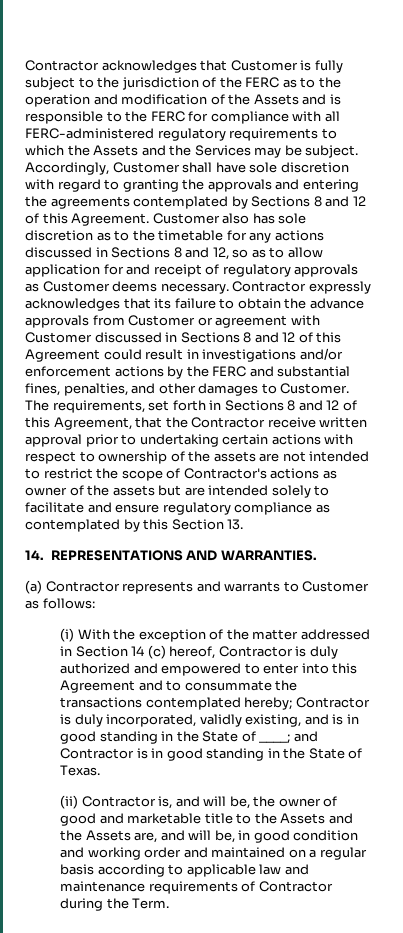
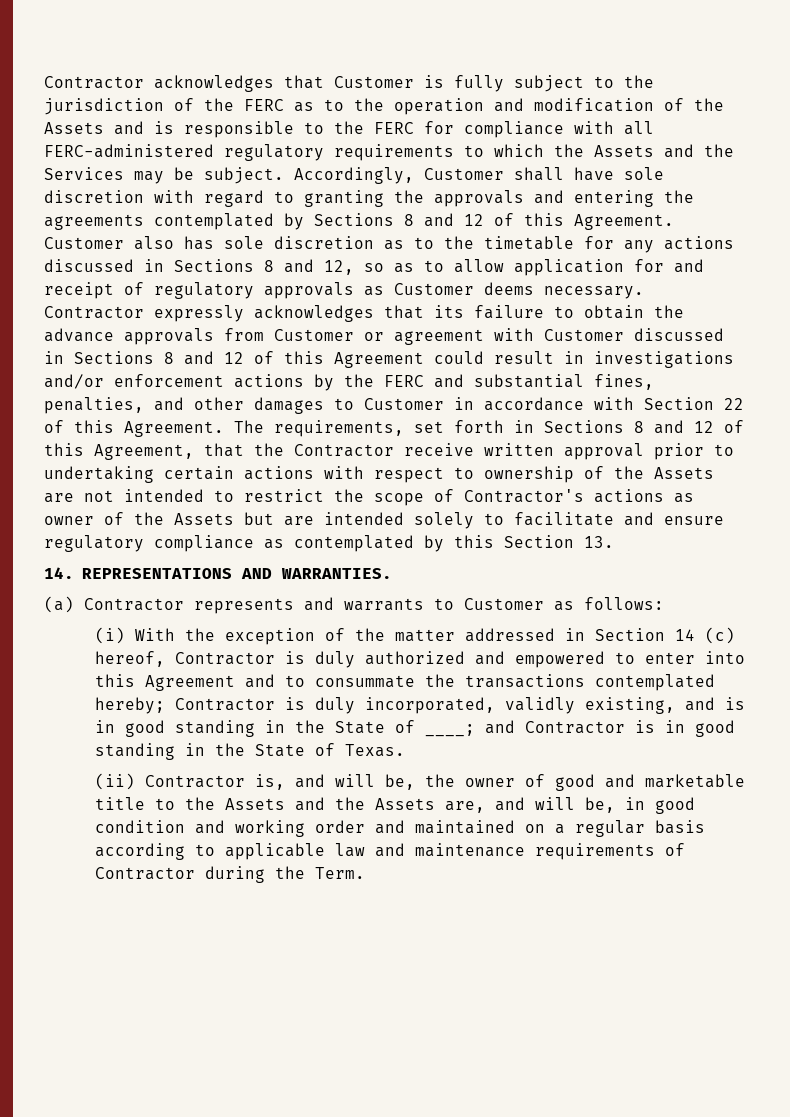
[280,383,350,394] Customer. -> [364,397,744,411] [44,420,224,437] Customer in accordance with Section 22 of this Agreement.
[213,451,256,462] assets -> [654,467,714,479] Assets
[112,485,155,496] assets -> [174,513,234,525] Assets

